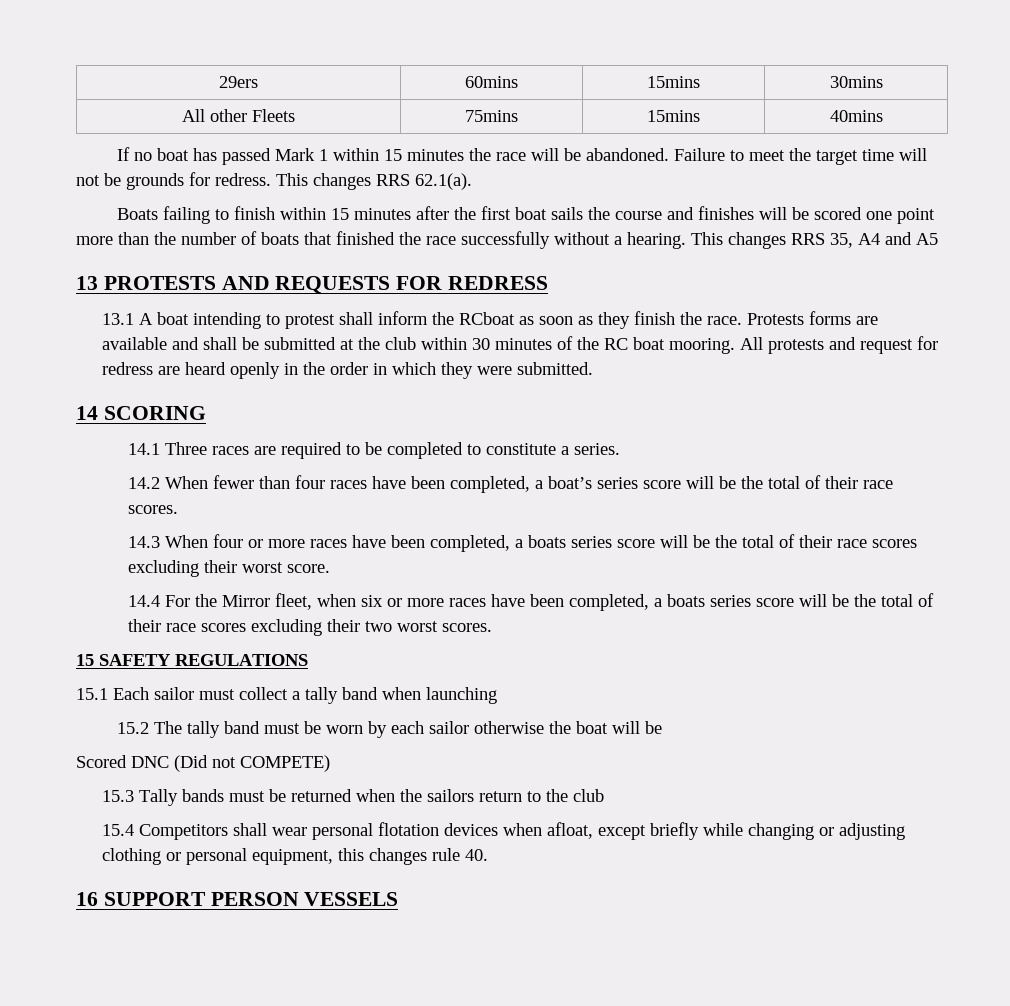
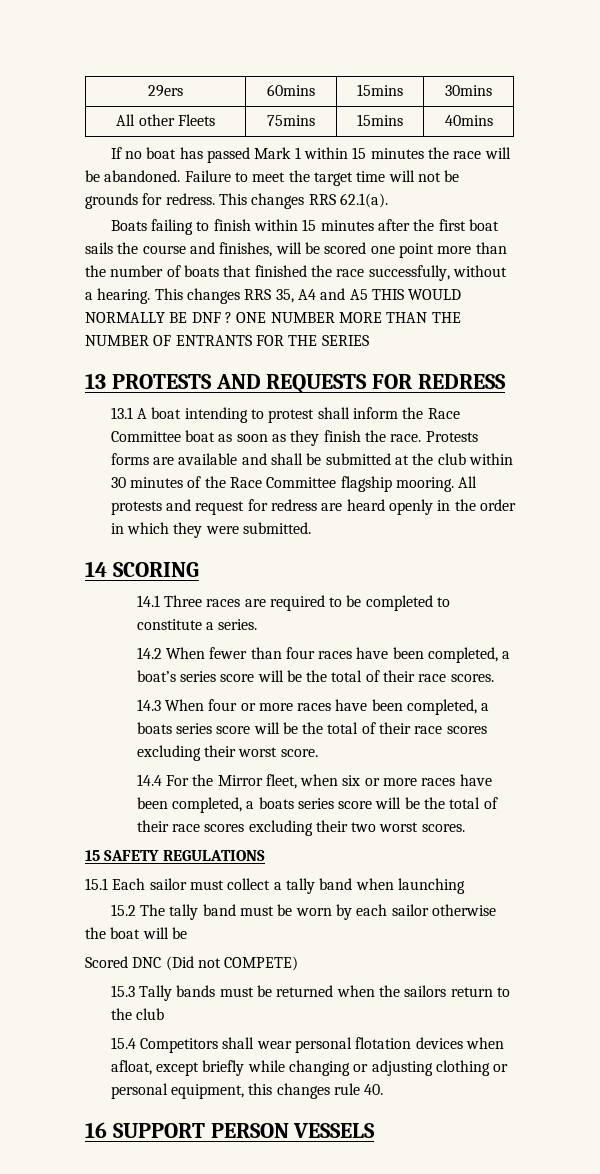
[698,206,755,220] finishes -> [219,242,273,257] finishes,
[461,231,550,249] successfully -> [368,265,450,281] successfully,
(938, 239) none -> [371,289,462,300] [85,312,461,323] [85,335,369,346] THIS WOULD NORMALLY BE DNF ? ONE NUMBER MORE THAN THE NUMBER OF ENTRANTS FOR THE SERIES
[459,312,516,325] RCboat -> [427,408,460,419] [110,430,216,442] Race Committee boat
[604,337,666,350] RC boat -> [230,476,392,492] Race Committee flagship

